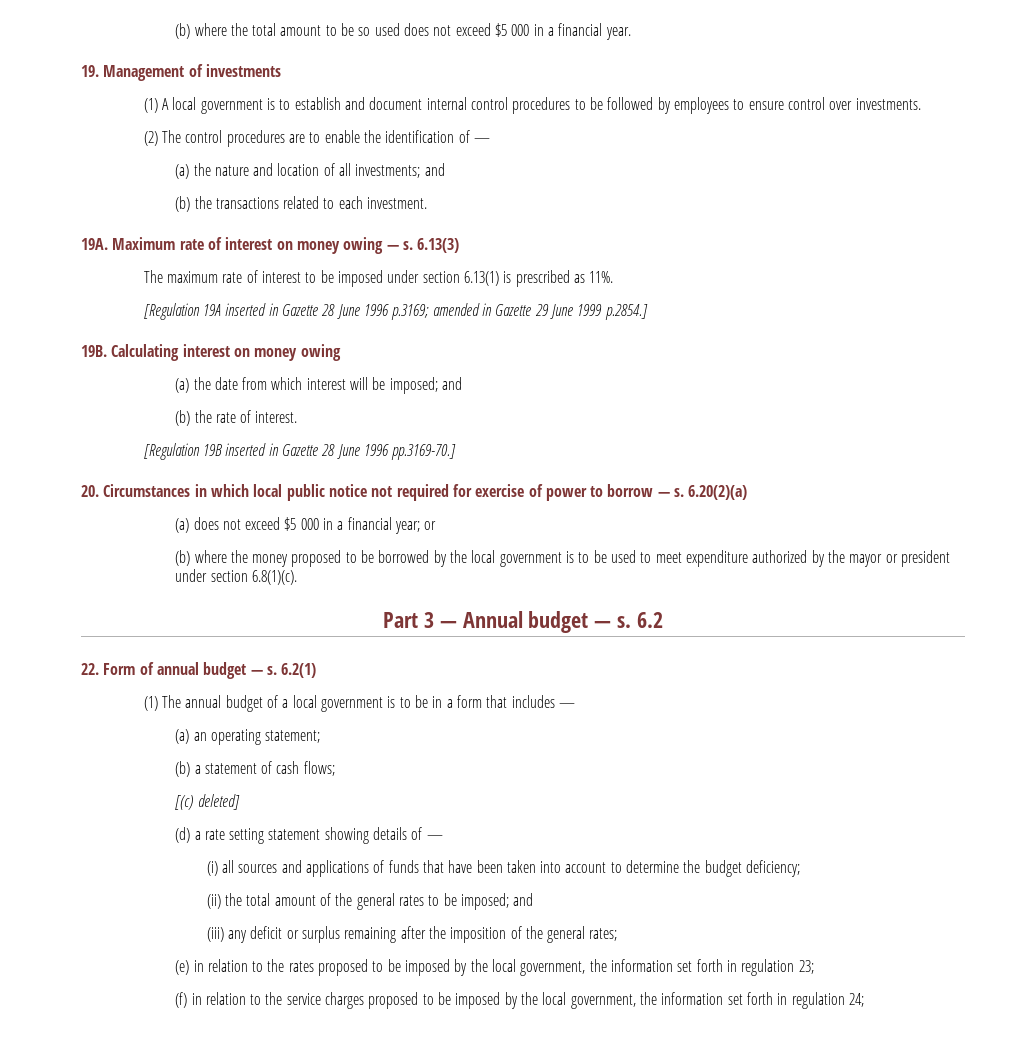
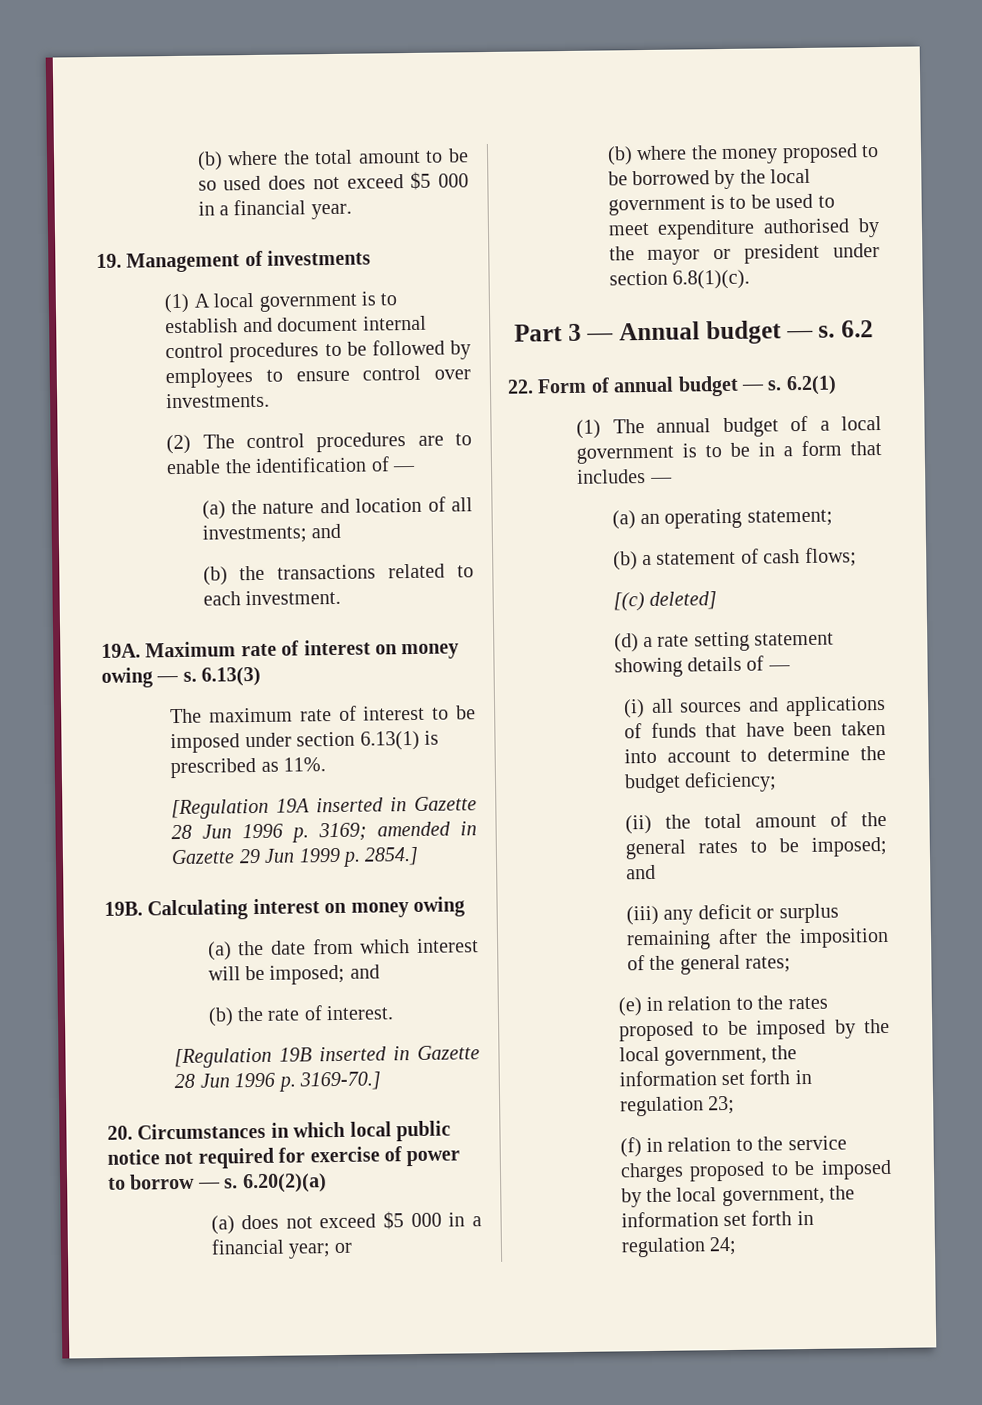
[336,303,648,320] June 1996 p.3169; amended in Gazette 29 June 1999 p.2854.] -> [202,821,478,843] [171,846,420,867] Jun 1996 p. 3169; amended in Gazette 29 Jun 1999 p. 2854.]
[336,444,457,460] June 1996 pp.3169-70.] -> [199,1071,381,1092] Jun 1996 p. 3169-70.]
[752,550,808,563] authorized -> [763,218,851,234] authorised

